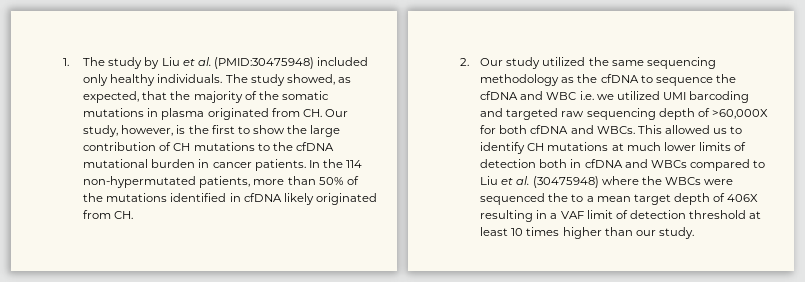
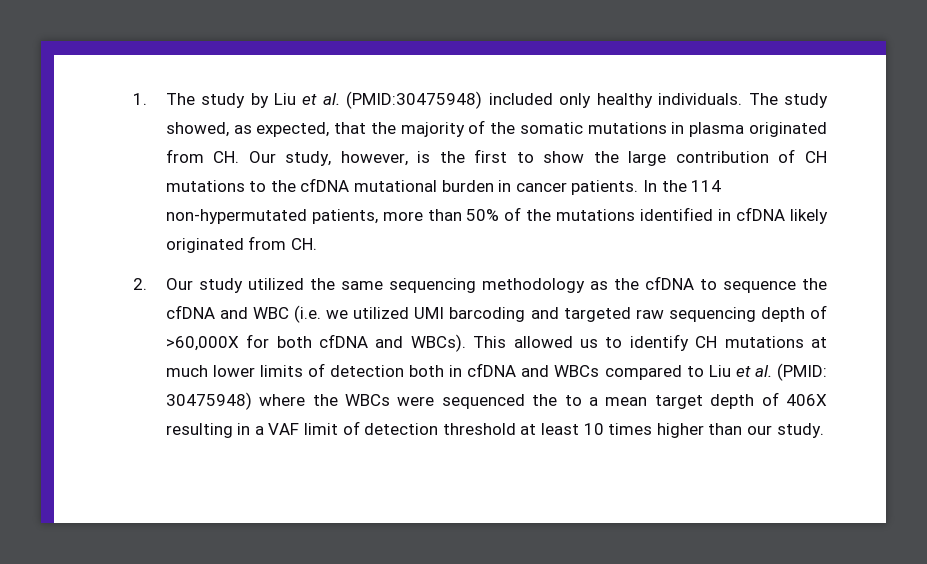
[579,91,594,100] i.e. -> [294,305,322,323] (i.e.
[596,126,635,134] WBCs. -> [410,334,466,352] WBCs).
[532,176,599,188] (30475948) -> [777,363,827,381] [165,392,252,410] (PMID: 30475948)

